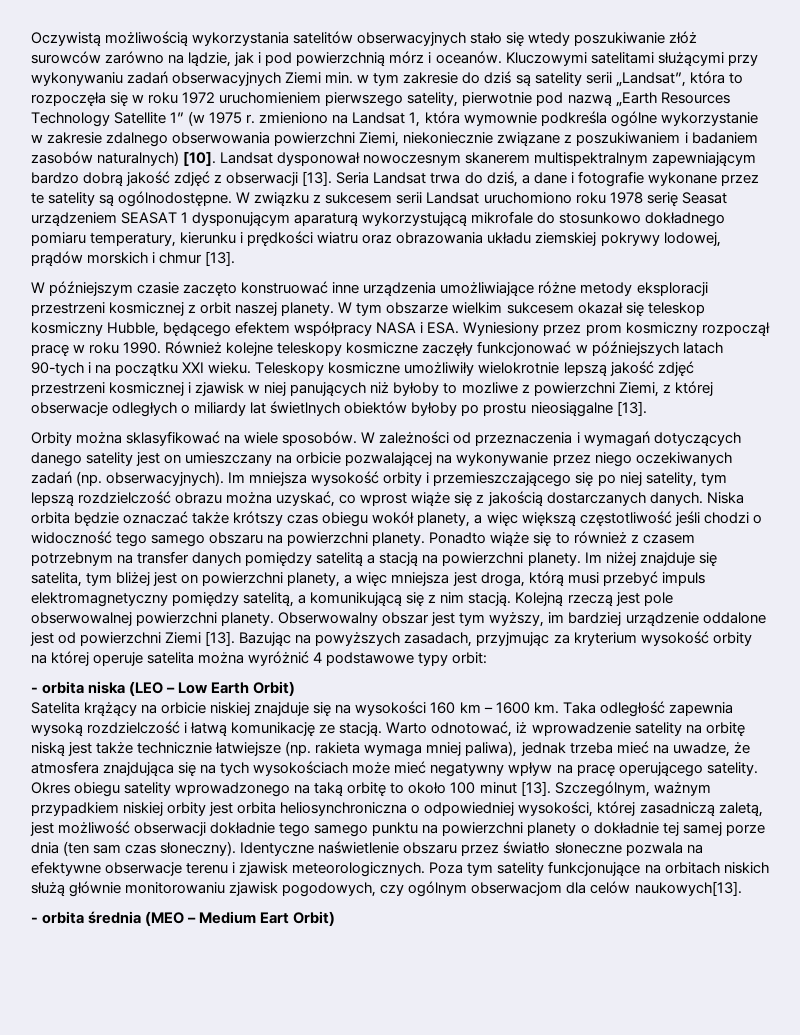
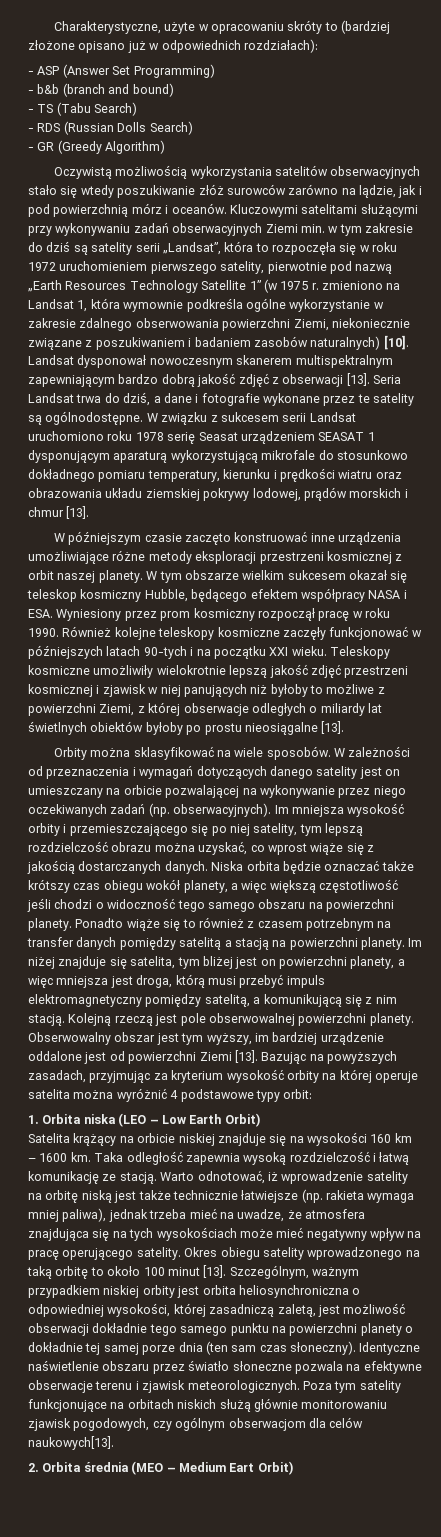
(31, 39) none -> [53,20,391,34] [28,39,318,53] [28,64,215,78] [28,83,174,97] [28,102,138,116] [28,121,193,135] [28,140,166,154] Charakterystyczne, użyte w opracowaniu skróty to (bardziej złożone opisano już w odpowiednich rozdziałach): // - ASP (Answer Set Programming) // - b&b (branch and bound) // - TS (Tabu Search) // - RDS (Russian Dolls Search) // - GR (Greedy Algorithm) //
[461,382,518,394] mozliwe -> [326,684,375,694] możliwe
[31,681,85,694] - orbita -> [28,1114,82,1124] 1. Orbita
[31,911,85,924] - orbita -> [28,1462,82,1472] 2. Orbita

